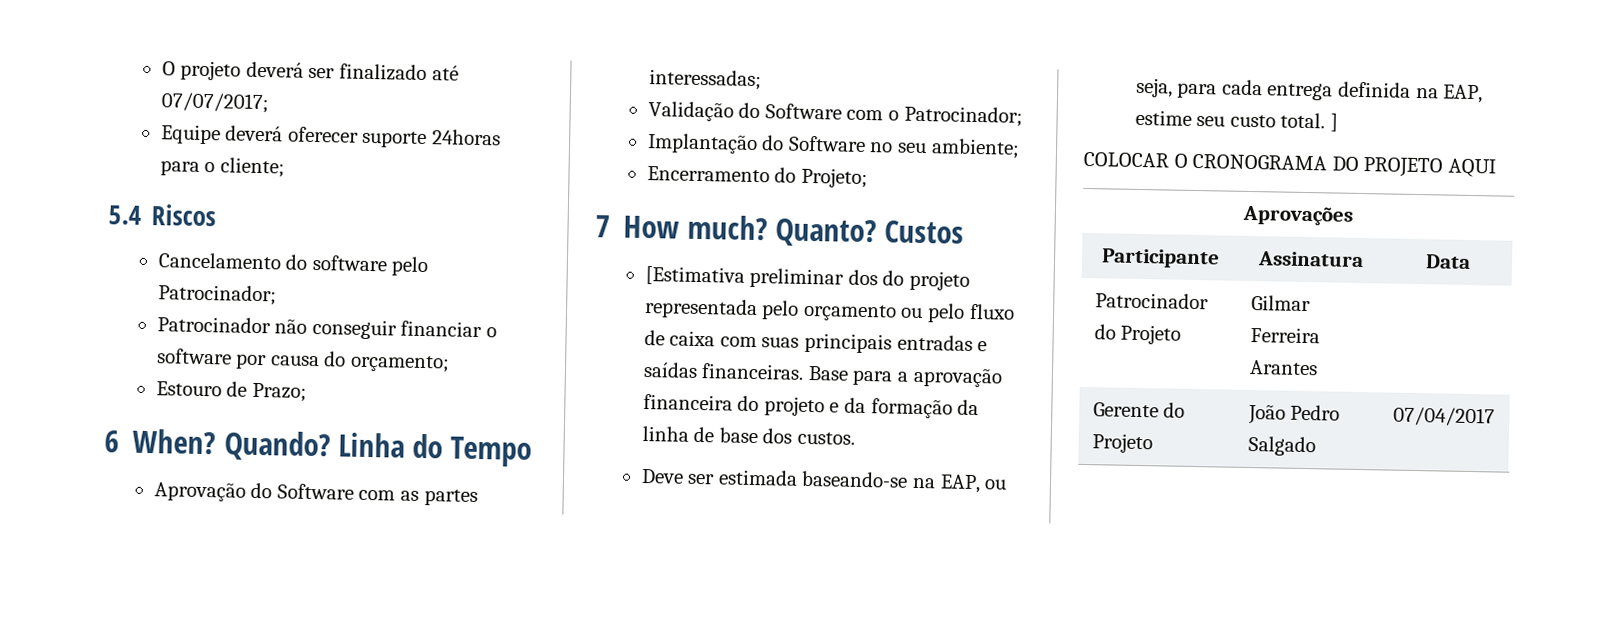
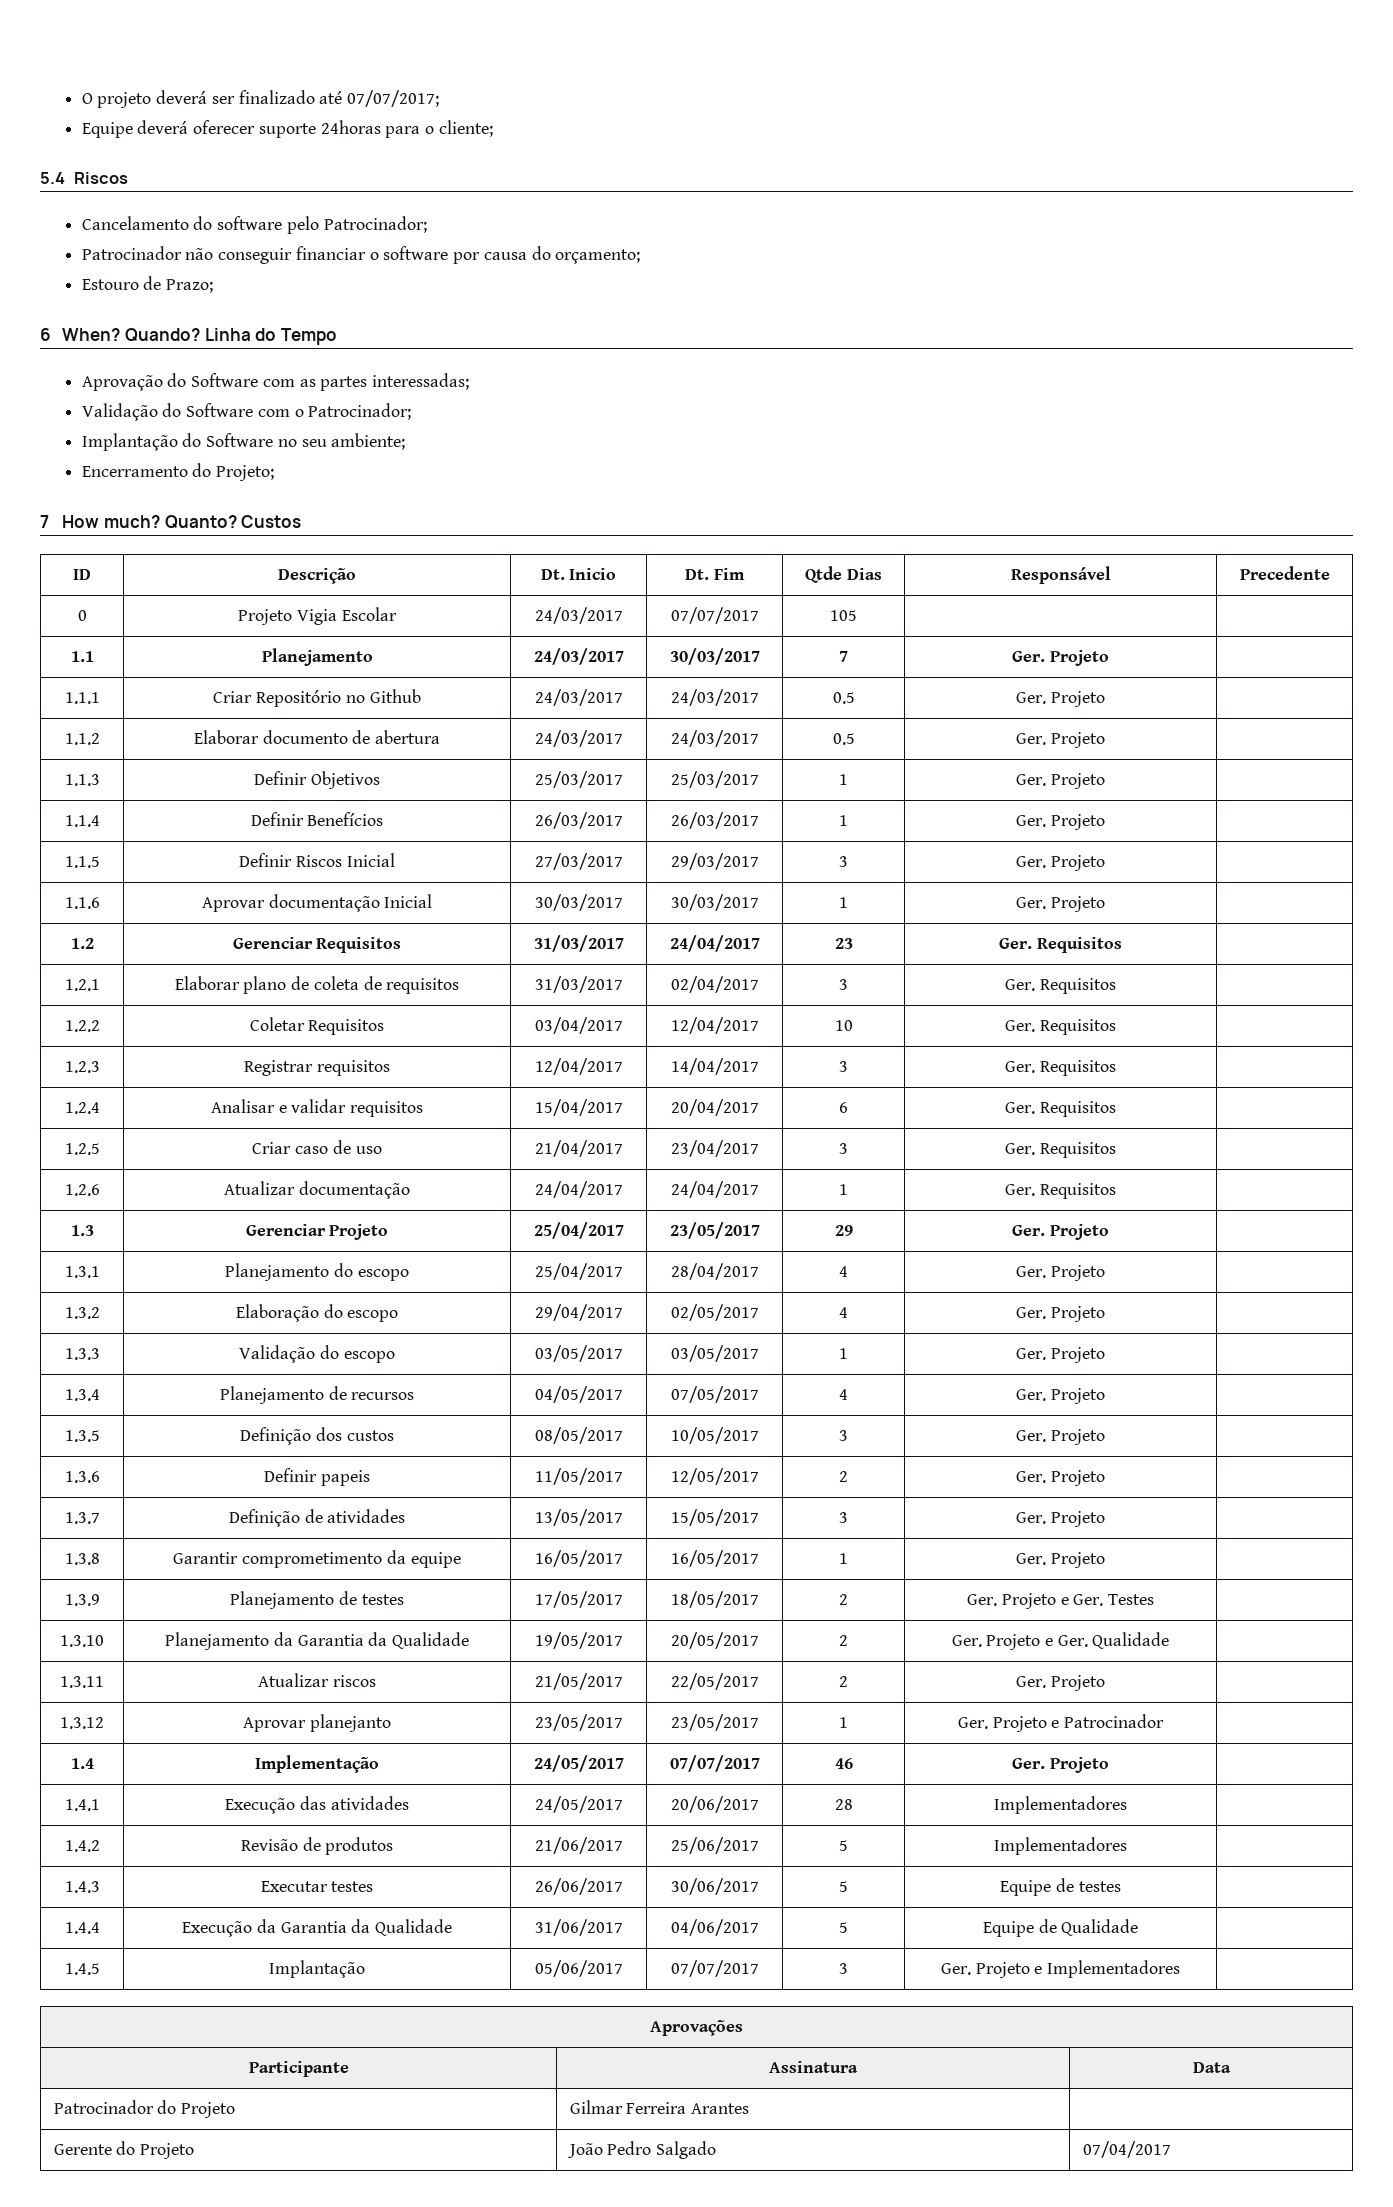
[644,266,970,291] [643,297,1015,323] [643,329,988,354] [642,361,1003,388] [642,393,980,419] [641,425,855,445] [640,468,1008,494] [1135,77,1484,104] [1134,109,1338,132] [1083,151,1496,178] // [Estimativa preliminar dos do projeto representada pelo orçamento ou pelo fluxo de caixa com suas principais entradas e saídas financeiras. Base para a aprovação financeira do projeto e da formação da linha de base dos custos. // Deve ser estimada baseando-se na EAP, ou seja, para cada entrega definida na EAP, estime seu custo total. ] // COLOCAR O CRONOGRAMA DO PROJETO AQUI -> [73,569,91,580] [278,568,356,584] [540,568,617,580] [685,568,745,580] [805,566,882,583] [1010,566,1111,584] [1239,566,1330,580] [77,610,87,621] [238,607,397,625] [534,607,623,624] [670,607,759,624] [830,610,857,621] [70,651,94,662] [261,648,373,666] [533,648,624,665] [669,648,760,665] [839,651,848,662] [1012,650,1109,666] [64,692,100,704] [213,689,421,707] [534,689,623,706] [670,689,759,706] [832,692,855,704] [1016,691,1105,707] [64,733,100,745] [193,730,441,744] [534,730,623,747] [670,730,759,747] [832,733,855,745] [1016,732,1105,748] [64,774,100,786] [254,771,380,789] [534,771,623,788] [670,771,759,788] [839,774,848,785] [1016,773,1105,789] [64,815,100,827] [250,812,384,826] [534,812,623,829] [670,812,759,829] [839,815,848,826] [1016,814,1105,830] [64,856,100,868] [239,853,395,867] [534,853,623,870] [670,853,759,870] [839,856,848,867] [1016,855,1105,871] [64,897,100,909] [201,894,433,912] [534,894,623,911] [670,894,759,911] [839,897,848,908] [1016,896,1105,912] [70,938,94,949] [232,937,402,953] [533,935,624,952] [669,935,760,952] [834,938,853,949] [999,937,1122,953] [64,979,100,991] [174,976,460,994] [534,976,623,993] [670,976,759,993] [839,979,848,990] [1005,978,1116,994] [64,1020,100,1032] [249,1017,385,1035] [534,1017,623,1034] [670,1017,759,1034] [834,1020,853,1031] [1005,1019,1116,1035] [64,1061,100,1073] [244,1060,390,1076] [534,1058,623,1075] [670,1058,759,1075] [839,1061,848,1072] [1005,1060,1116,1076] [64,1102,100,1114] [210,1099,424,1117] [534,1099,623,1116] [670,1099,759,1116] [839,1102,848,1113] [1005,1101,1116,1117] [64,1143,100,1155] [252,1140,382,1154] [534,1140,623,1157] [670,1140,759,1157] [839,1143,848,1154] [1005,1142,1116,1158] [64,1184,100,1196] [224,1181,410,1199] [534,1181,623,1198] [670,1181,759,1198] [839,1184,848,1195] [1005,1183,1116,1199] [70,1225,94,1236] [245,1224,389,1240] [533,1222,624,1239] [669,1222,760,1239] [834,1225,853,1236] [1012,1224,1109,1240] [64,1266,100,1278] [225,1263,409,1281] [534,1263,623,1280] [670,1263,759,1280] [839,1266,848,1277] [1016,1265,1105,1281] [64,1307,100,1319] [235,1304,399,1322] [534,1304,623,1321] [670,1304,759,1321] [839,1307,848,1318] [1016,1306,1105,1322] [64,1348,100,1360] [239,1345,395,1363] [534,1345,623,1362] [670,1345,759,1362] [839,1348,848,1359] [1016,1347,1105,1363] [64,1389,100,1401] [219,1386,415,1404] [534,1386,623,1403] [670,1386,759,1403] [839,1389,848,1400] [1016,1388,1105,1404] [64,1430,100,1442] [240,1427,394,1445] [534,1427,623,1444] [670,1427,759,1444] [839,1430,848,1441] [1016,1429,1105,1445] [64,1471,100,1483] [264,1468,370,1486] [534,1468,623,1485] [670,1468,759,1485] [839,1471,848,1482] [1016,1470,1105,1486] [64,1512,100,1524] [228,1509,406,1527] [534,1509,623,1526] [670,1509,759,1526] [839,1512,848,1523] [1016,1511,1105,1527] [64,1553,100,1565] [173,1550,461,1568] [534,1550,623,1567] [670,1550,759,1567] [839,1553,848,1564] [1016,1552,1105,1568] [64,1594,100,1606] [230,1591,404,1609] [534,1591,623,1608] [670,1591,759,1608] [839,1594,848,1605] [967,1593,1154,1609] [60,1635,104,1647] [165,1632,469,1650] [534,1632,623,1649] [670,1632,759,1649] [839,1635,848,1646] [951,1632,1170,1650] [60,1676,104,1688] [258,1673,376,1687] [534,1673,623,1690] [670,1673,759,1690] [839,1676,848,1687] [1016,1675,1105,1691] [60,1717,104,1729] [243,1714,391,1732] [534,1714,623,1731] [670,1714,759,1731] [839,1717,848,1728] [957,1714,1165,1732] [70,1758,94,1769] [255,1755,379,1773] [533,1755,624,1772] [669,1755,760,1772] [834,1758,853,1769] [1012,1757,1109,1773] [64,1799,100,1811] [225,1796,409,1814] [534,1796,623,1813] [670,1796,759,1813] [834,1799,853,1810] [994,1796,1127,1814] [64,1840,100,1852] [240,1837,394,1855] [534,1837,623,1854] [670,1837,759,1854] [839,1840,848,1851] [994,1837,1127,1855] [64,1881,100,1893] [260,1881,374,1892] [534,1878,623,1895] [670,1878,759,1895] [839,1881,848,1892] [1000,1878,1121,1896] [64,1922,100,1934] [182,1919,452,1937] [534,1919,623,1936] [670,1919,759,1936] [839,1922,848,1933] [982,1919,1139,1937] [64,1963,100,1975] [269,1960,365,1978] [534,1960,623,1977] [670,1960,759,1977] [839,1963,848,1974] [940,1960,1181,1978] // ID | Descrição | Dt. Inicio | Dt. Fim | Qtde Dias | Responsável | Precedente // 0 | Projeto Vigia Escolar | 24/03/2017 | 07/07/2017 | 105 | | // 1.1 | Planejamento | 24/03/2017 | 30/03/2017 | 7 | Ger. Projeto | // 1.1.1 | Criar Repositório no Github | 24/03/2017 | 24/03/2017 | 0.5 | Ger. Projeto | // 1.1.2 | Elaborar documento de abertura | 24/03/2017 | 24/03/2017 | 0.5 | Ger. Projeto | // 1.1.3 | Definir Objetivos | 25/03/2017 | 25/03/2017 | 1 | Ger. Projeto | // 1.1.4 | Definir Benefícios | 26/03/2017 | 26/03/2017 | 1 | Ger. Projeto | // 1.1.5 | Definir Riscos Inicial | 27/03/2017 | 29/03/2017 | 3 | Ger. Projeto | // 1.1.6 | Aprovar documentação Inicial | 30/03/2017 | 30/03/2017 | 1 | Ger. Projeto | // 1.2 | Gerenciar Requisitos | 31/03/2017 | 24/04/2017 | 23 | Ger. Requisitos | // 1.2.1 | Elaborar plano de coleta de requisitos | 31/03/2017 | 02/04/2017 | 3 | Ger. Requisitos | // 1.2.2 | Coletar Requisitos | 03/04/2017 | 12/04/2017 | 10 | Ger. Requisitos | // 1.2.3 | Registrar requisitos | 12/04/2017 | 14/04/2017 | 3 | Ger. Requisitos | // 1.2.4 | Analisar e validar requisitos | 15/04/2017 | 20/04/2017 | 6 | Ger. Requisitos | // 1.2.5 | Criar caso de uso | 21/04/2017 | 23/04/2017 | 3 | Ger. Requisitos | // 1.2.6 | Atualizar documentação | 24/04/2017 | 24/04/2017 | 1 | Ger. Requisitos | // 1.3 | Gerenciar Projeto | 25/04/2017 | 23/05/2017 | 29 | Ger. Projeto | // 1.3.1 | Planejamento do escopo | 25/04/2017 | 28/04/2017 | 4 | Ger. Projeto | // 1.3.2 | Elaboração do escopo | 29/04/2017 | 02/05/2017 | 4 | Ger. Projeto | // 1.3.3 | Validação do escopo | 03/05/2017 | 03/05/2017 | 1 | Ger. Projeto | // 1.3.4 | Planejamento de recursos | 04/05/2017 | 07/05/2017 | 4 | Ger. Projeto | // 1.3.5 | Definição dos custos | 08/05/2017 | 10/05/2017 | 3 | Ger. Projeto | // 1.3.6 | Definir papeis | 11/05/2017 | 12/05/2017 | 2 | Ger. Projeto | // 1.3.7 | Definição de atividades | 13/05/2017 | 15/05/2017 | 3 | Ger. Projeto | // 1.3.8 | Garantir comprometimento da equipe | 16/05/2017 | 16/05/2017 | 1 | Ger. Projeto | // 1.3.9 | Planejamento de testes | 17/05/2017 | 18/05/2017 | 2 | Ger. Projeto e Ger. Testes | // 1.3.10 | Planejamento da Garantia da Qualidade | 19/05/2017 | 20/05/2017 | 2 | Ger. Projeto e Ger. Qualidade | // 1.3.11 | Atualizar riscos | 21/05/2017 | 22/05/2017 | 2 | Ger. Projeto | // 1.3.12 | Aprovar planejanto | 23/05/2017 | 23/05/2017 | 1 | Ger. Projeto e Patrocinador | // 1.4 | Implementação | 24/05/2017 | 07/07/2017 | 46 | Ger. Projeto | // 1.4.1 | Execução das atividades | 24/05/2017 | 20/06/2017 | 28 | Implementadores | // 1.4.2 | Revisão de produtos | 21/06/2017 | 25/06/2017 | 5 | Implementadores | // 1.4.3 | Executar testes | 26/06/2017 | 30/06/2017 | 5 | Equipe de testes | // 1.4.4 | Execução da Garantia da Qualidade | 31/06/2017 | 04/06/2017 | 5 | Equipe de Qualidade | // 1.4.5 | Implantação | 05/06/2017 | 07/07/2017 | 3 | Ger. Projeto e Implementadores |

